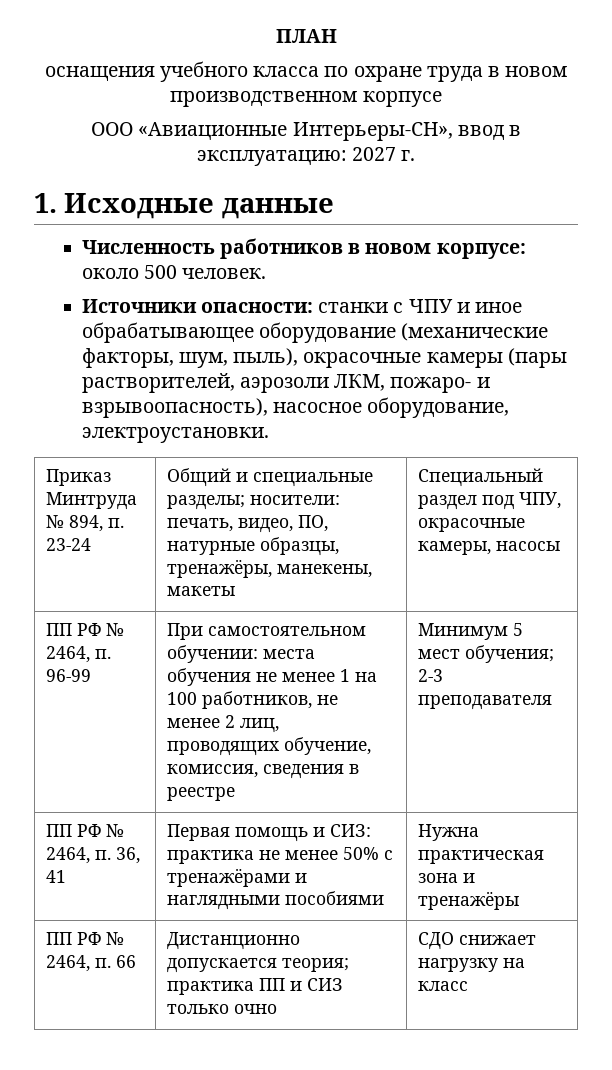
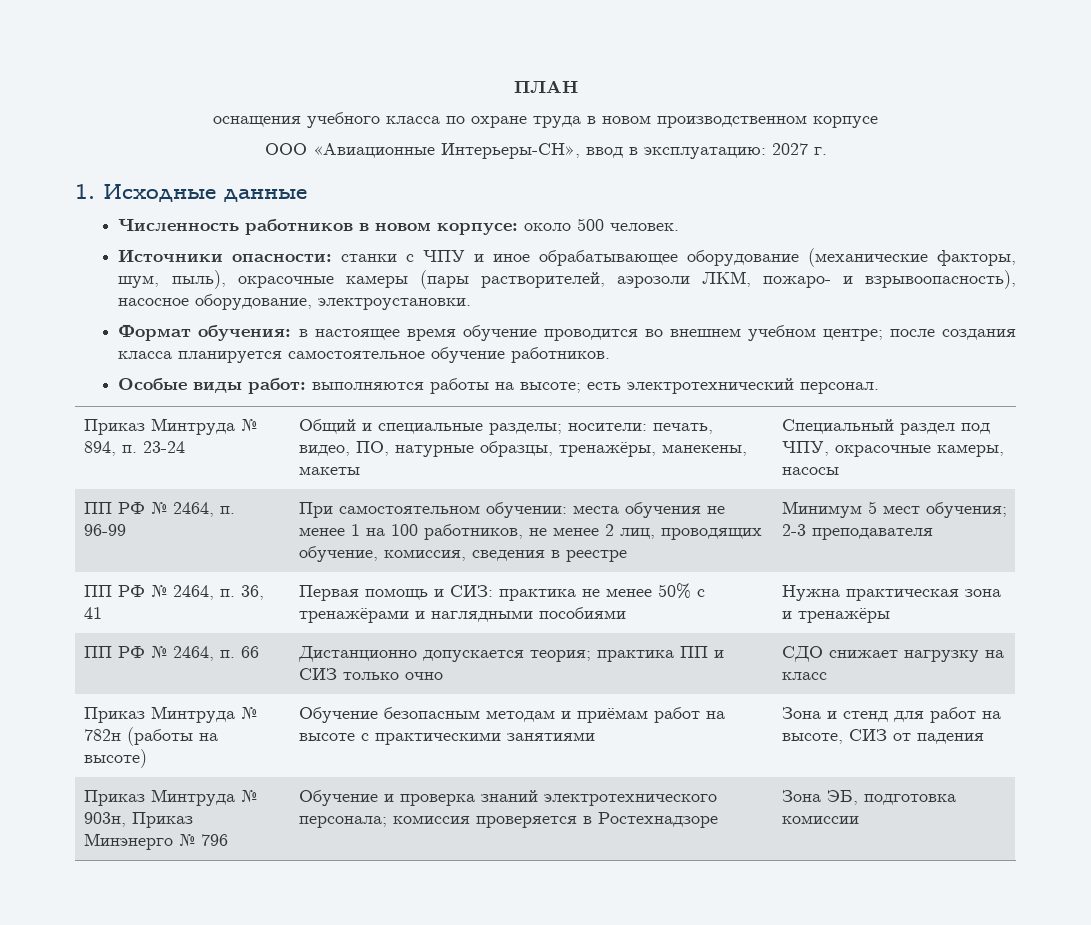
(269, 435) none -> [118,324,1017,341] [118,347,611,363] [118,378,880,394] // Формат обучения: в настоящее время обучение проводится во внешнем учебном центре; после создания класса планируется самостоятельное обучение работников. // Особые виды работ: выполняются работы на высоте; есть электротехнический персонал.
(468, 986) none -> [83,706,257,723] [83,727,218,746] [83,749,147,768] [298,707,725,723] [298,732,595,745] [781,707,1001,723] [781,729,984,744] [83,789,257,806] [83,812,193,828] [83,833,228,850] [298,790,717,806] [298,812,718,828] [781,790,956,805] [781,815,859,824] // Приказ Минтруда № 782н (работы на высоте) | Обучение безопасным методам и приёмам работ на высоте с практическими занятиями | Зона и стенд для работ на высоте, СИЗ от падения // Приказ Минтруда № 903н, Приказ Минэнерго № 796 | Обучение и проверка знаний электротехнического персонала; комиссия проверяется в Ростехнадзоре | Зона ЭБ, подготовка комиссии

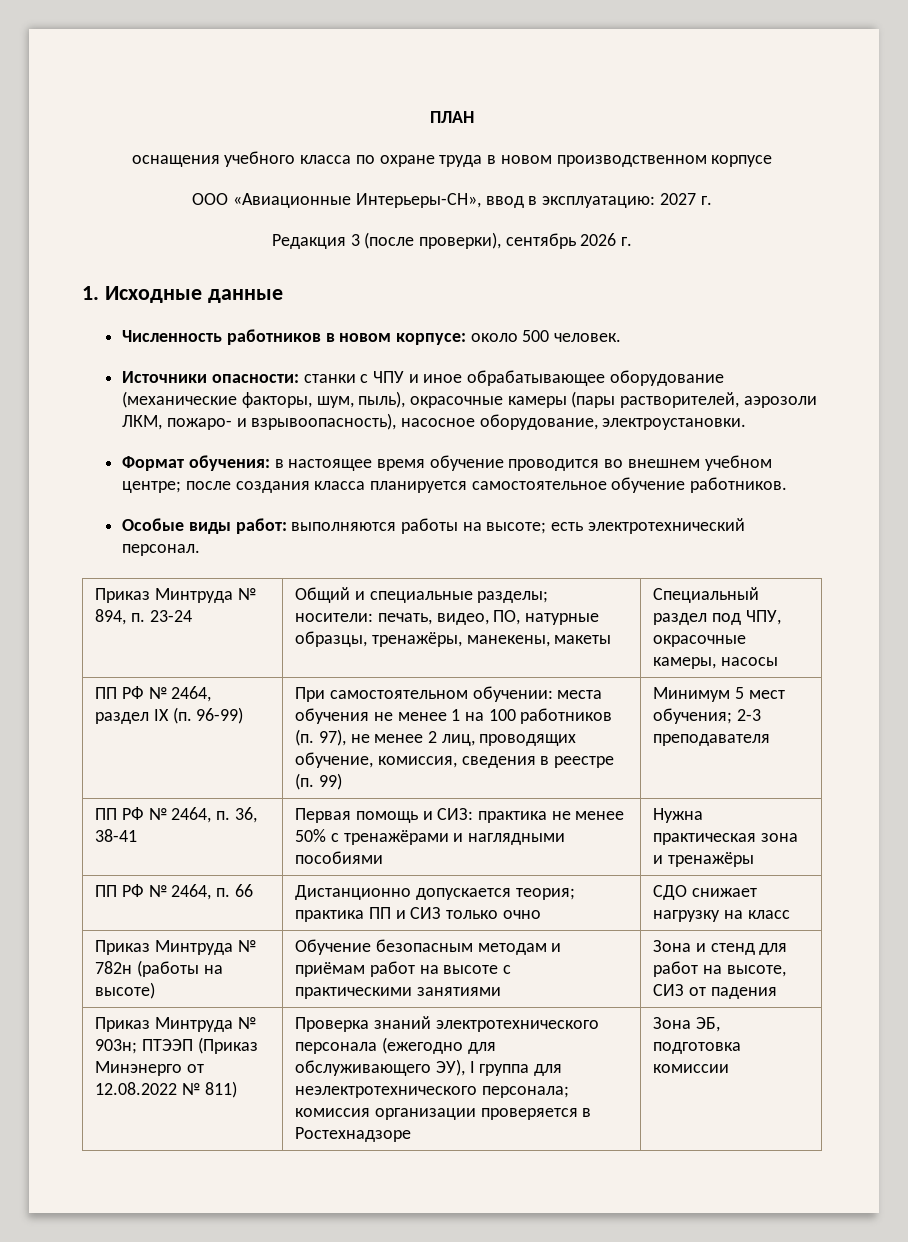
(827, 151) none -> [271,232,633,249] // Редакция 3 (после проверки), сентябрь 2026 г.
[219,506,235,514] [83,524,126,536] п. 96-99 -> [95,707,244,724] раздел IX (п. 96-99)
[423,524,523,540] работников, -> [520,708,613,724] [295,729,346,746] работников (п. 97),
(627, 556) none -> [295,773,342,790] (п. 99)
[83,607,102,619] 41 -> [95,829,138,842] 38-41
[83,812,193,828] [83,833,228,850] [298,790,717,806] 903н, Приказ Минэнерго № 796 | Обучение и проверка знаний электротехнического -> [95,1037,258,1054] [95,1061,204,1076] [95,1081,237,1098] [295,1016,599,1032] [295,1037,496,1054] [295,1059,562,1076] [295,1086,478,1098] 903н; ПТЭЭП (Приказ Минэнерго от 12.08.2022 № 811) | Проверка знаний электротехнического персонала (ежегодно для обслуживающего ЭУ), I группа для неэлектротехнического
(470, 819) none -> [374,1108,476,1120] организации

